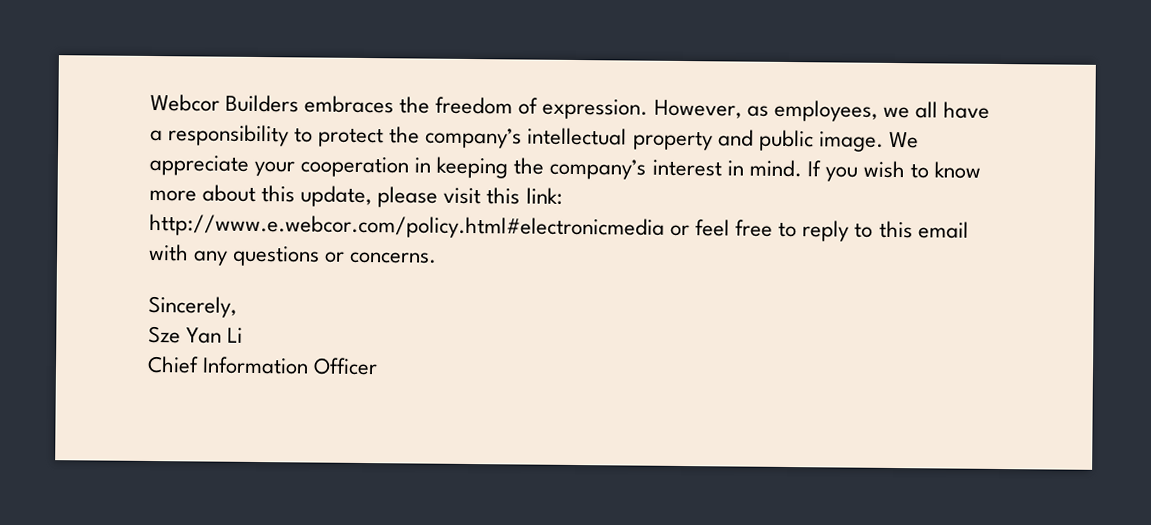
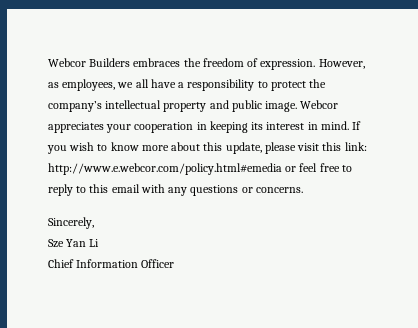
[888,131,919,149] [149,154,249,176] We appreciate -> [300,100,339,109] [48,122,104,133] Webcor appreciates
[513,157,647,180] the company’s -> [251,122,264,130] its
[149,213,665,240] http://www.e.webcor.com/policy.html#electronicmedia -> [48,163,282,175] http://www.e.webcor.com/policy.html#emedia

